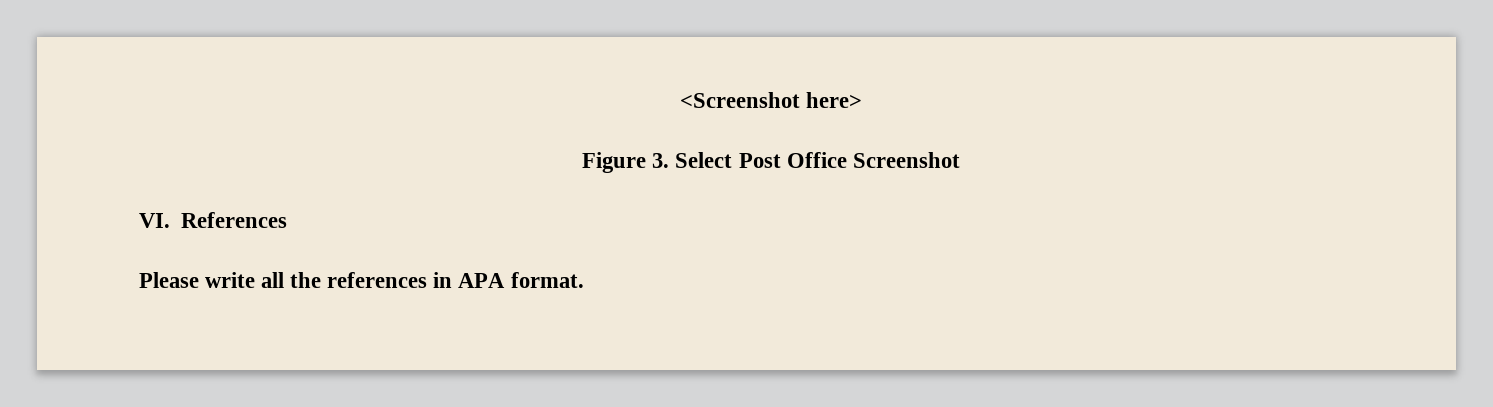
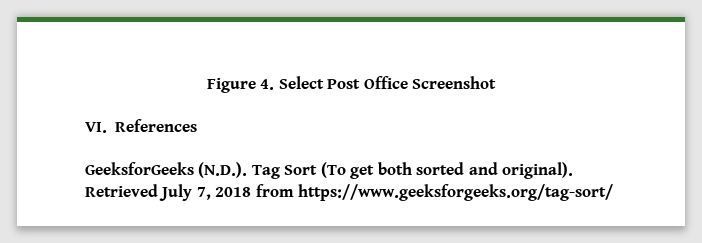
[679,92,863,108] [582,152,670,173] <Screenshot here> // Figure 3. -> [206,78,275,93] Figure 4.
[139,272,584,288] Please write all the references in APA format. -> [85,162,574,179] [85,184,614,201] GeeksforGeeks (N.D.). Tag Sort (To get both sorted and original). Retrieved July 7, 2018 from https://www.geeksforgeeks.org/tag-sort/

